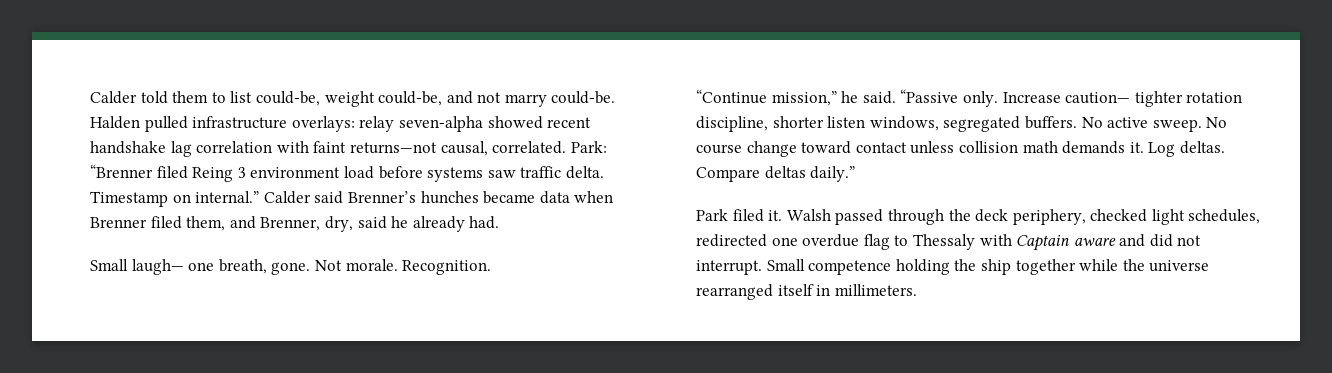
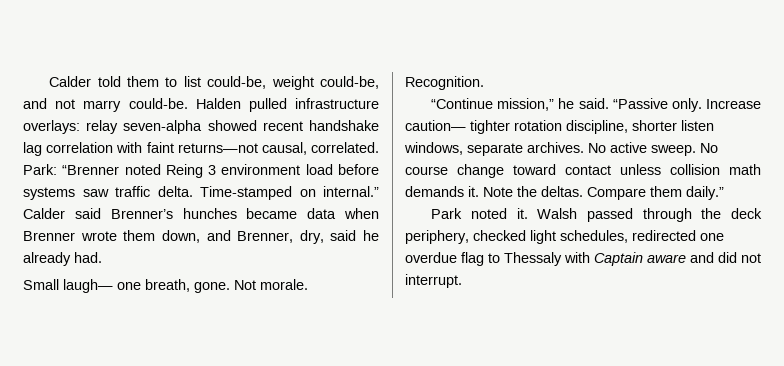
[156,166,188,179] filed -> [124,164,161,175] noted
[90,191,168,207] Timestamp -> [200,186,292,200] Time-stamped
[150,216,226,231] filed them, -> [80,230,200,243] wrote them down,
[943,116,1077,132] segregated buffers. -> [467,142,584,156] separate archives.
[1148,142,1176,157] Log -> [483,186,537,197] Note the
[764,166,806,179] deltas -> [650,186,682,197] them
[732,209,764,222] filed -> [470,208,507,219] noted
[766,259,1210,275] [696,284,917,300] Small competence holding the ship together while the universe rearranged itself in millimeters. -> (462, 281) none

